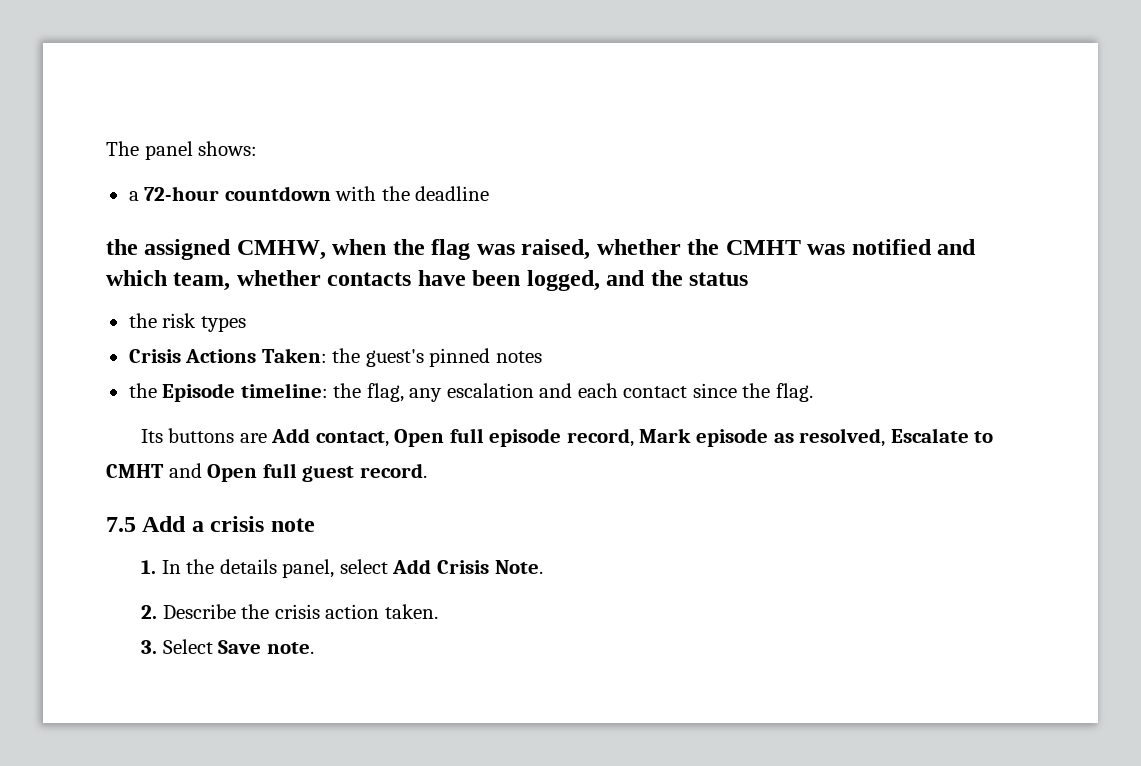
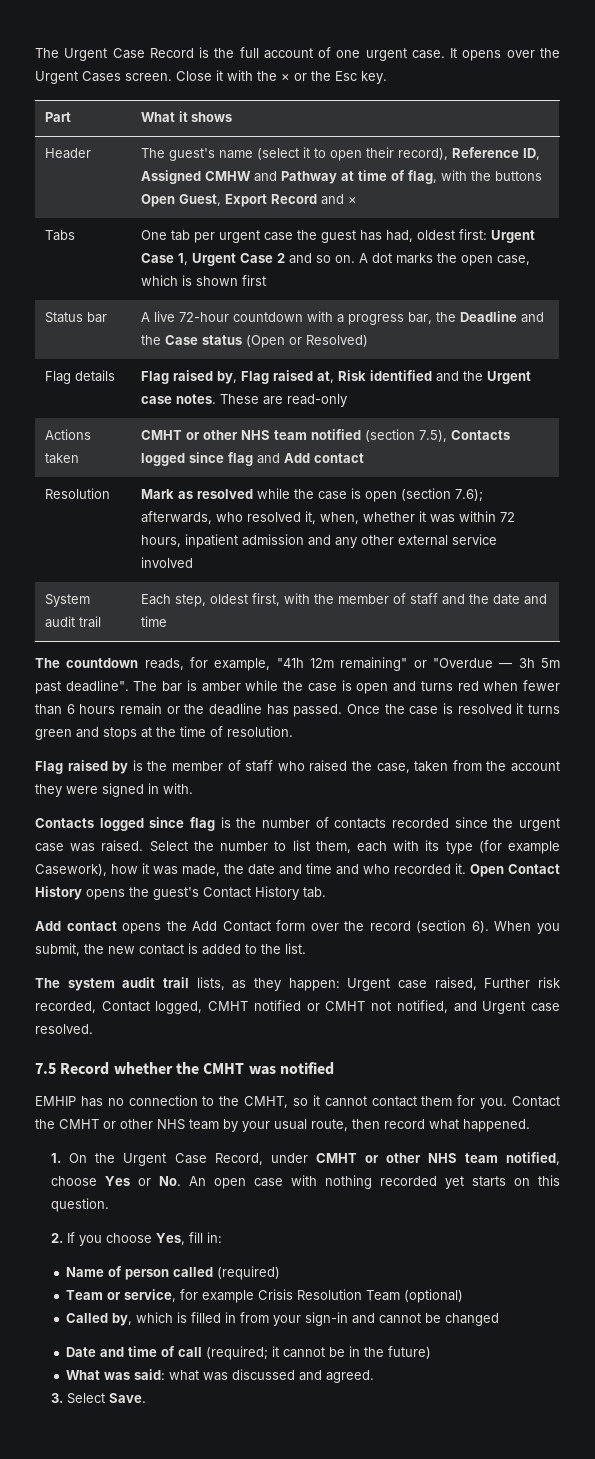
[106,141,258,160] [128,186,490,201] [106,239,591,260] The panel shows: // a 72-hour countdown with the deadline // the assigned CMHW, when the flag was raised, -> [35,47,560,61] [35,70,387,84] [45,112,72,122] [141,111,233,122] [45,148,92,159] [141,147,541,161] [141,170,543,184] [141,194,358,207] [45,230,76,241] [141,229,536,243] [141,253,531,266] [141,275,267,286] [45,312,108,323] [141,311,545,325] [141,335,369,348] [45,370,116,384] [141,370,532,384] [141,394,348,407] [45,429,92,440] [45,453,80,464] [141,429,511,442] [141,452,365,466] [45,488,111,499] [141,488,484,502] [141,511,516,524] [141,534,498,548] [141,557,194,568] [45,594,91,607] [45,616,102,628] [141,593,548,607] [141,616,168,627] [35,657,560,671] [35,680,560,694] [35,703,561,717] [35,726,293,740] [35,760,561,774] [35,783,193,797] [35,817,561,831] [35,840,560,854] [35,863,560,877] [35,886,326,900] [35,920,561,934] [35,943,306,956] [35,977,560,991] [35,1000,561,1014] [35,1024,93,1034] [35,1062,110,1075] The Urgent Case Record is the full account of one urgent case. It opens over the Urgent Cases screen. Close it with the × or the Esc key. // Part | What it shows // Header | The guest's name (select it to open their record), Reference ID, Assigned CMHW and Pathway at time of flag, with the buttons Open Guest, Export Record and × // Tabs | One tab per urgent case the guest has had, oldest first: Urgent Case 1, Urgent Case 2 and so on. A dot marks the open case, which is shown first // Status bar | A live 72-hour countdown with a progress bar, the Deadline and the Case status (Open or Resolved) // Flag details | Flag raised by, Flag raised at, Risk identified and the Urgent case notes. These are read-only // Actions taken | CMHT or other NHS team notified (section 7.5), Contacts logged since flag and Add contact // Resolution | Mark as resolved while the case is open (section 7.6); afterwards, who resolved it, when, whether it was within 72 hours, inpatient admission and any other external service involved // System audit trail | Each step, oldest first, with the member of staff and the date and time // The countdown reads, for example, "41h 12m remaining" or "Overdue — 3h 5m past deadline". The bar is amber while the case is open and turns red when fewer than 6 hours remain or the deadline has passed. Once the case is resolved it turns green and stops at the time of resolution. // Flag raised by is the member of staff who raised the case, taken from the account they were signed in with. // Contacts logged since flag is the number of contacts recorded since the urgent case was raised. Select the number to list them, each with its type (for example Casework), how it was made, the date and time and who recorded it. Open Contact History opens the guest's Contact History tab. // Add contact opens the Add Contact form over the record (section 6). When you submit, the new contact is added to the list. // The system audit trail lists, as they happen: Urgent case raised, Further risk recorded, Contact logged, CMHT notified or CMHT not notified, and Urgent case resolved. // 7.5 Record
[937,239,977,255] [106,270,749,291] [128,313,246,332] [128,348,542,367] [128,383,813,402] [140,428,994,447] [106,463,427,482] [106,516,315,532] [141,559,543,578] [141,604,438,619] and which team, whether contacts have been logged, and the status // the risk types // Crisis Actions Taken: the guest's pinned notes // the Episode timeline: the flag, any escalation and each contact since the flag. // Its buttons are Add contact, Open full episode record, Mark episode as resolved, Escalate to CMHT and Open full guest record. // 7.5 Add a crisis note // 1. In the details panel, select Add Crisis Note. // 2. Describe the crisis action taken. -> [35,1095,560,1109] [35,1119,530,1132] [51,1152,560,1166] [51,1175,560,1189] [51,1198,110,1212] [51,1232,223,1246] [65,1266,280,1280] [65,1289,463,1303] [65,1312,499,1326] [65,1346,431,1360] [65,1369,374,1383] // EMHIP has no connection to the CMHT, so it cannot contact them for you. Contact the CMHT or other NHS team by your usual route, then record what happened. // 1. On the Urgent Case Record, under CMHT or other NHS team notified, choose Yes or No. An open case with nothing recorded yet starts on this question. // 2. If you choose Yes, fill in: // Name of person called (required) // Team or service, for example Crisis Resolution Team (optional) // Called by, which is filled in from your sign-in and cannot be changed // Date and time of call (required; it cannot be in the future) // What was said: what was discussed and agreed.
[218,640,314,654] Save note. -> [109,1393,147,1403] Save.

